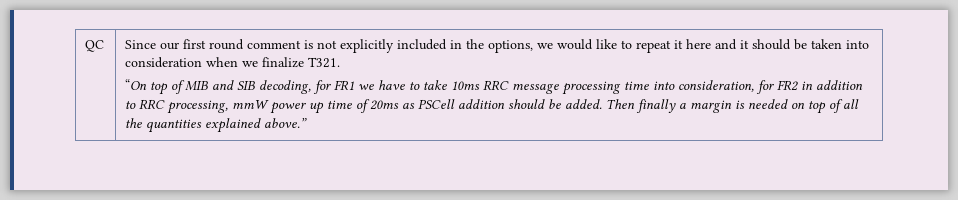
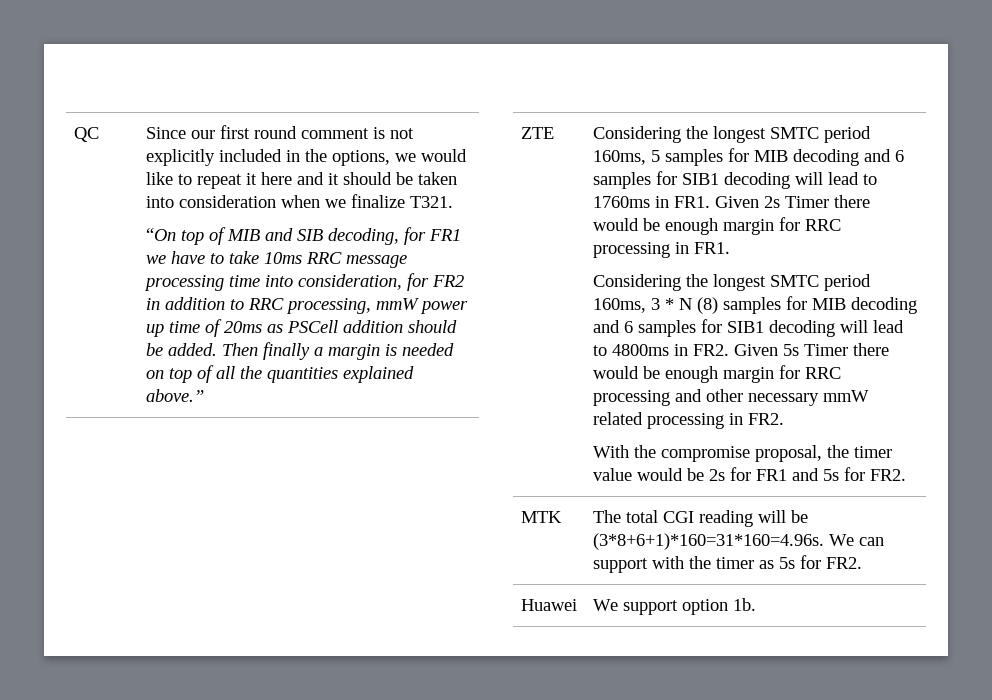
(308, 123) none -> [520,127,554,139] [592,126,871,143] [592,148,904,166] [592,171,877,189] [592,195,870,208] [592,217,841,235] [592,242,730,258] [592,274,871,291] [592,296,917,314] [592,319,904,337] [592,343,889,356] [592,365,841,383] [592,389,869,406] [592,412,784,429] [592,445,892,462] [592,467,906,481] [520,511,562,523] [592,510,808,527] [592,533,884,550] [592,555,862,573] [520,599,577,611] [592,598,756,615] // ZTE | Considering the longest SMTC period 160ms, 5 samples for MIB decoding and 6 samples for SIB1 decoding will lead to 1760ms in FR1. Given 2s Timer there would be enough margin for RRC processing in FR1. // Considering the longest SMTC period 160ms, 3 * N (8) samples for MIB decoding and 6 samples for SIB1 decoding will lead to 4800ms in FR2. Given 5s Timer there would be enough margin for RRC processing and other necessary mmW related processing in FR2. // With the compromise proposal, the timer value would be 2s for FR1 and 5s for FR2. // MTK | The total CGI reading will be (3*8+6+1)*160=31*160=4.96s. We can support with the timer as 5s for FR2. // Huawei | We support option 1b.

